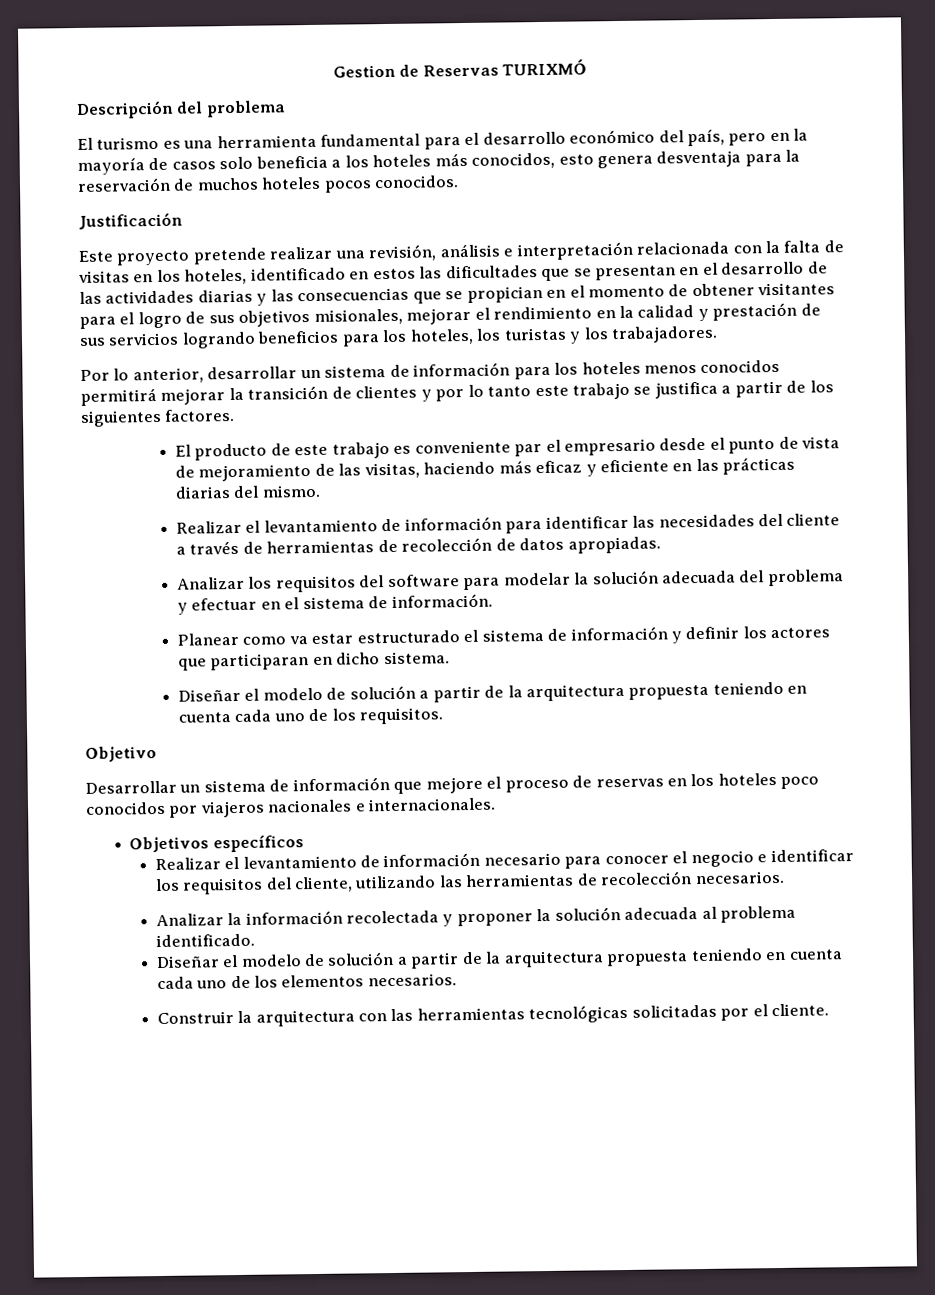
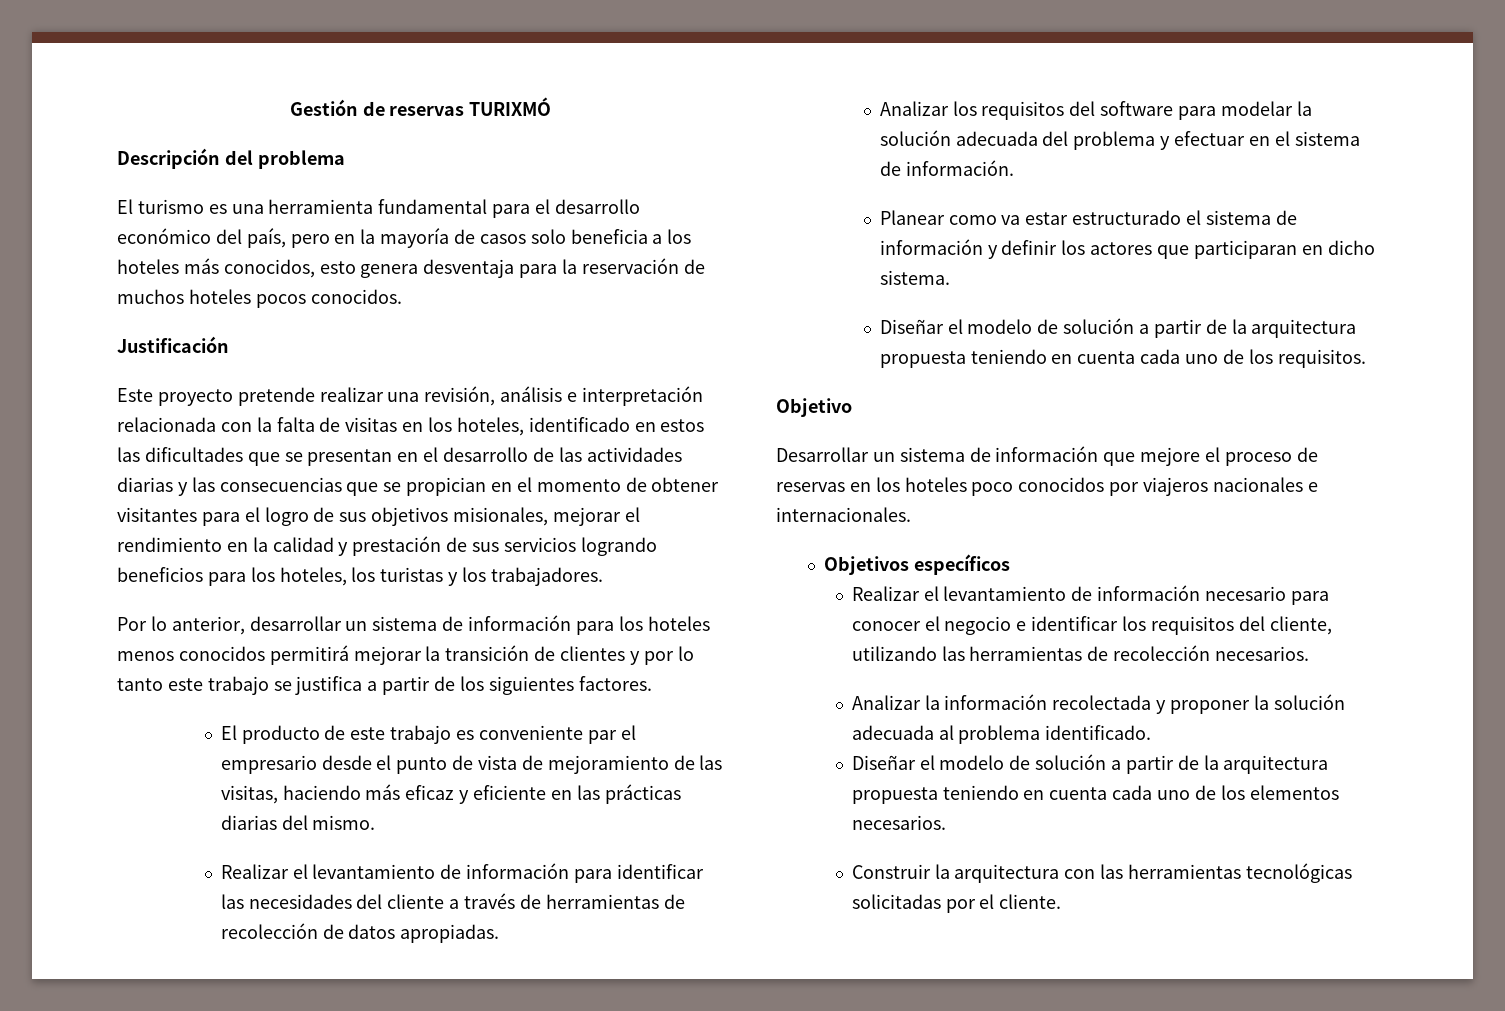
[332,64,499,78] Gestion de Reservas -> [289,99,465,116] Gestión de reservas

